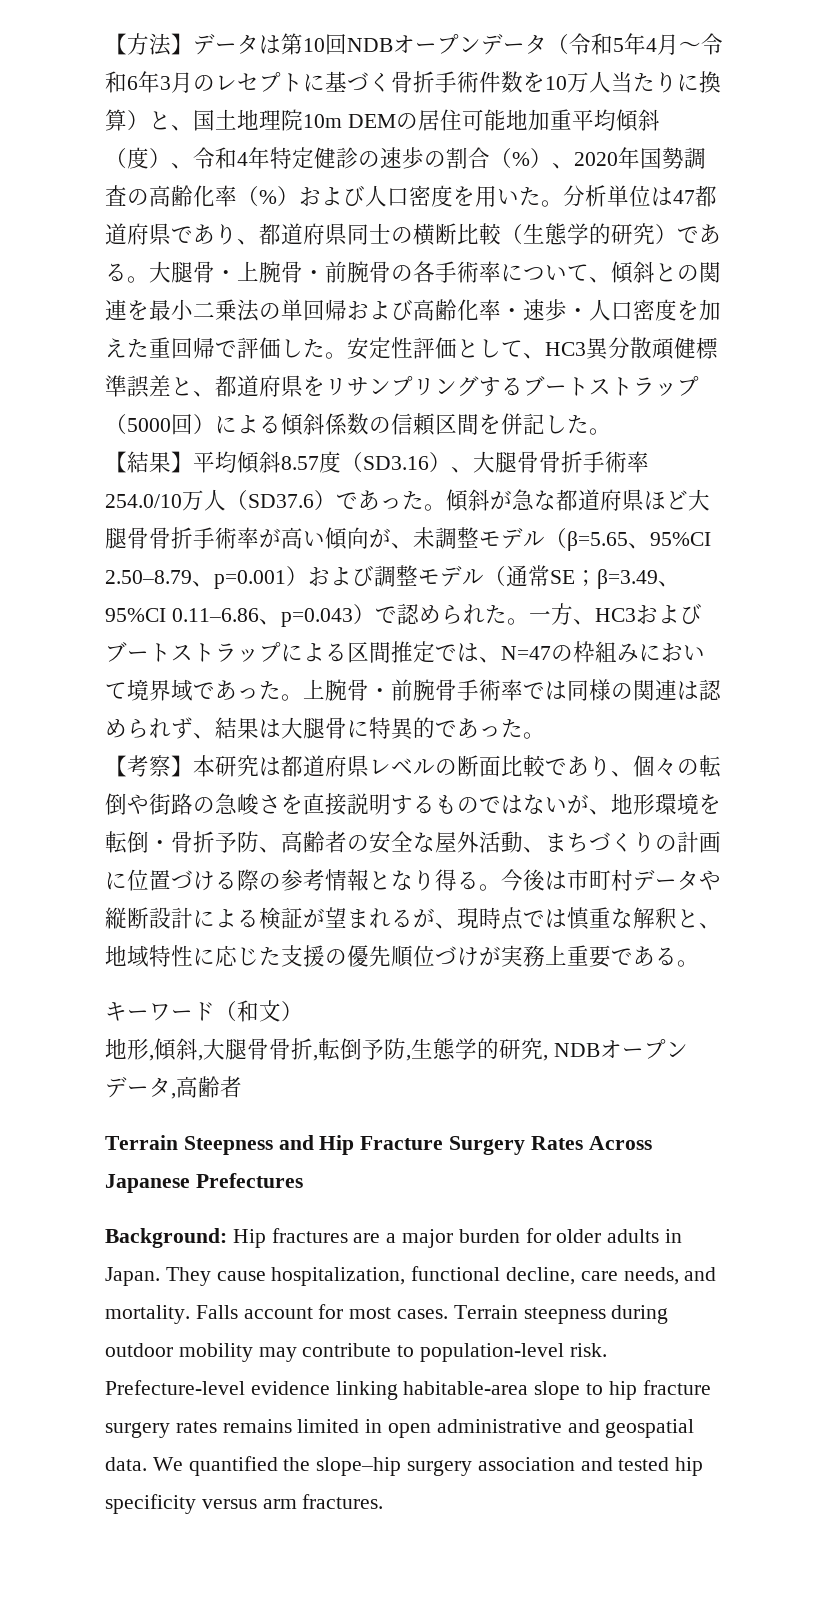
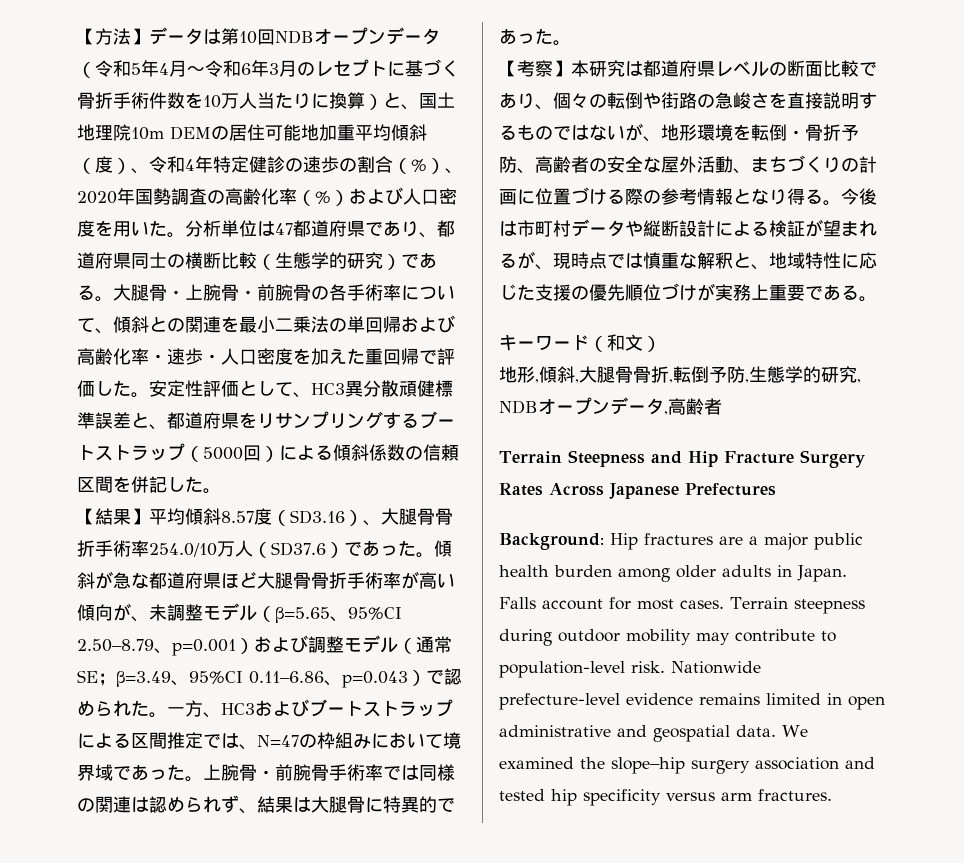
[458,1228,683,1243] [105,1266,717,1286] [105,1305,190,1324] burden for older adults in Japan. They cause hospitalization, functional decline, care needs, and mortality. -> [814,533,863,550] [499,565,847,582] public health burden among older adults in Japan.
[105,1380,711,1400] [105,1421,217,1438] Prefecture-level evidence linking habitable-area slope to hip fracture surgery rates -> [671,661,761,674] [499,693,693,710] Nationwide prefecture-level evidence
[188,1456,278,1476] quantified -> [499,757,574,769] examined

